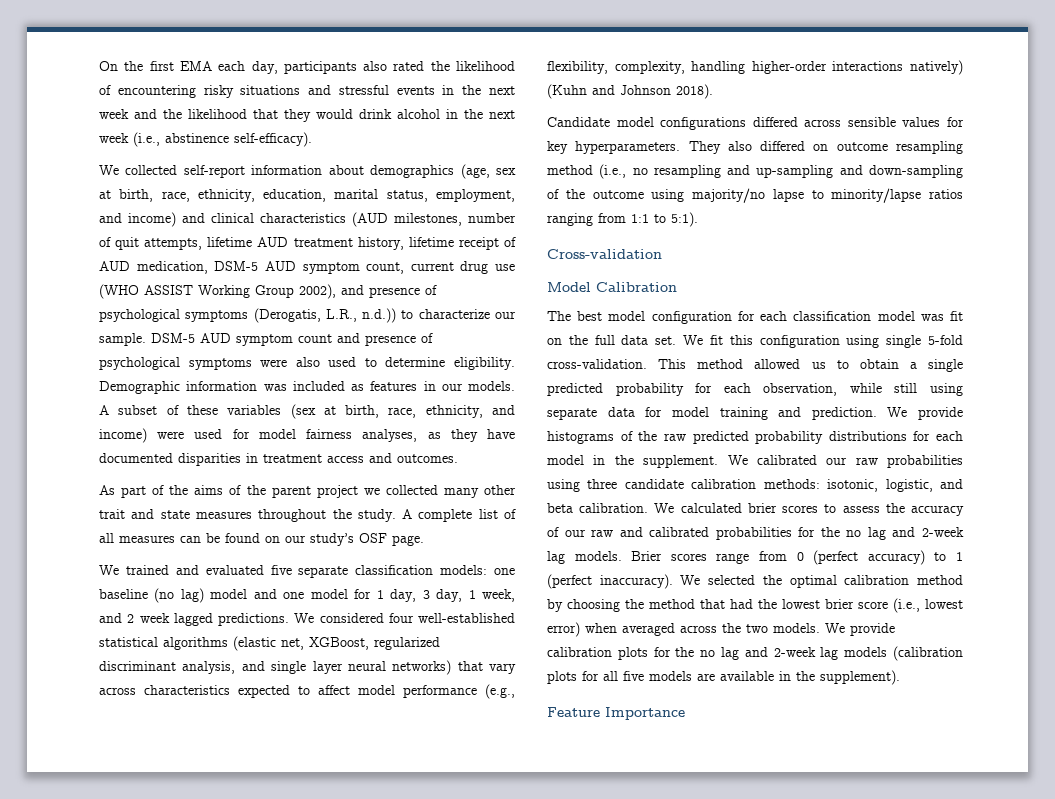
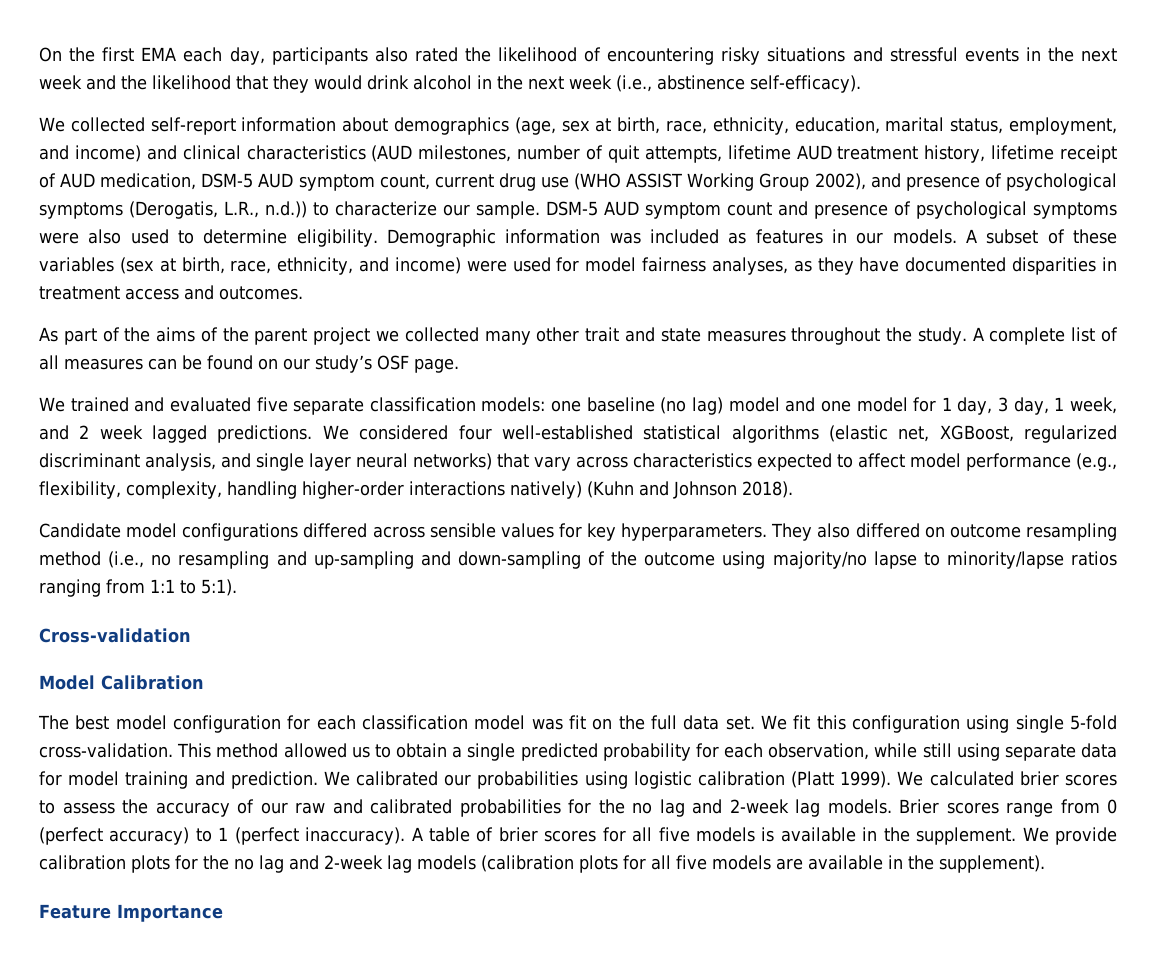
[918,407,963,420] [547,431,963,444] [547,455,748,468] provide histograms of the raw predicted probability distributions for each model in the supplement. We -> (350, 778) none
[855,457,878,465] raw -> (472, 780) none
[587,479,963,492] [547,503,649,513] three candidate calibration methods: isotonic, logistic, and beta calibration. -> [633,771,892,789] logistic calibration (Platt 1999).
[680,575,963,588] [547,598,963,613] [547,622,820,637] We selected the optimal calibration method by choosing the method that had the lowest brier score (i.e., lowest error) when averaged across the two models. -> [411,827,1017,845] A table of brier scores for all five models is available in the supplement.

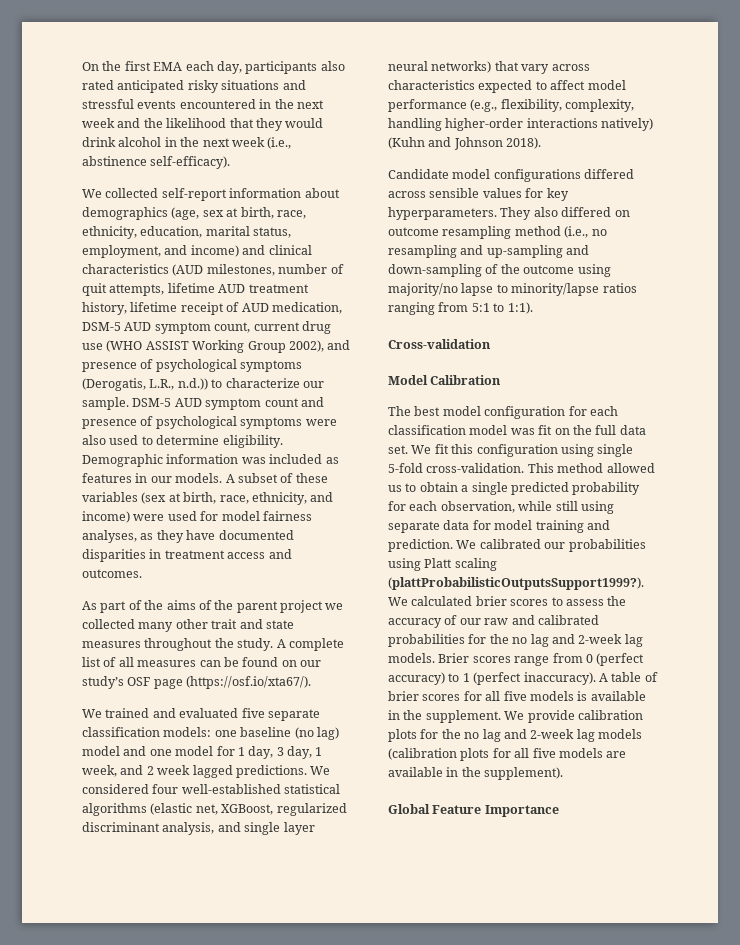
[464,47,715,65] the likelihood of encountering -> [117,80,185,93] anticipated
(1019, 55) none -> [179,99,256,109] encountered
[414,358,459,373] page. -> [153,676,312,689] page (https://osf.io/xta67/).
[150,579,237,596] 1:1 to 5:1). -> [471,302,533,314] 5:1 to 1:1).
[633,771,892,789] logistic calibration (Platt 1999). -> [424,558,497,571] [388,577,644,590] Platt scaling (plattProbabilisticOutputsSupport1999?).
(1045, 864) none -> [388,804,430,814] Global

